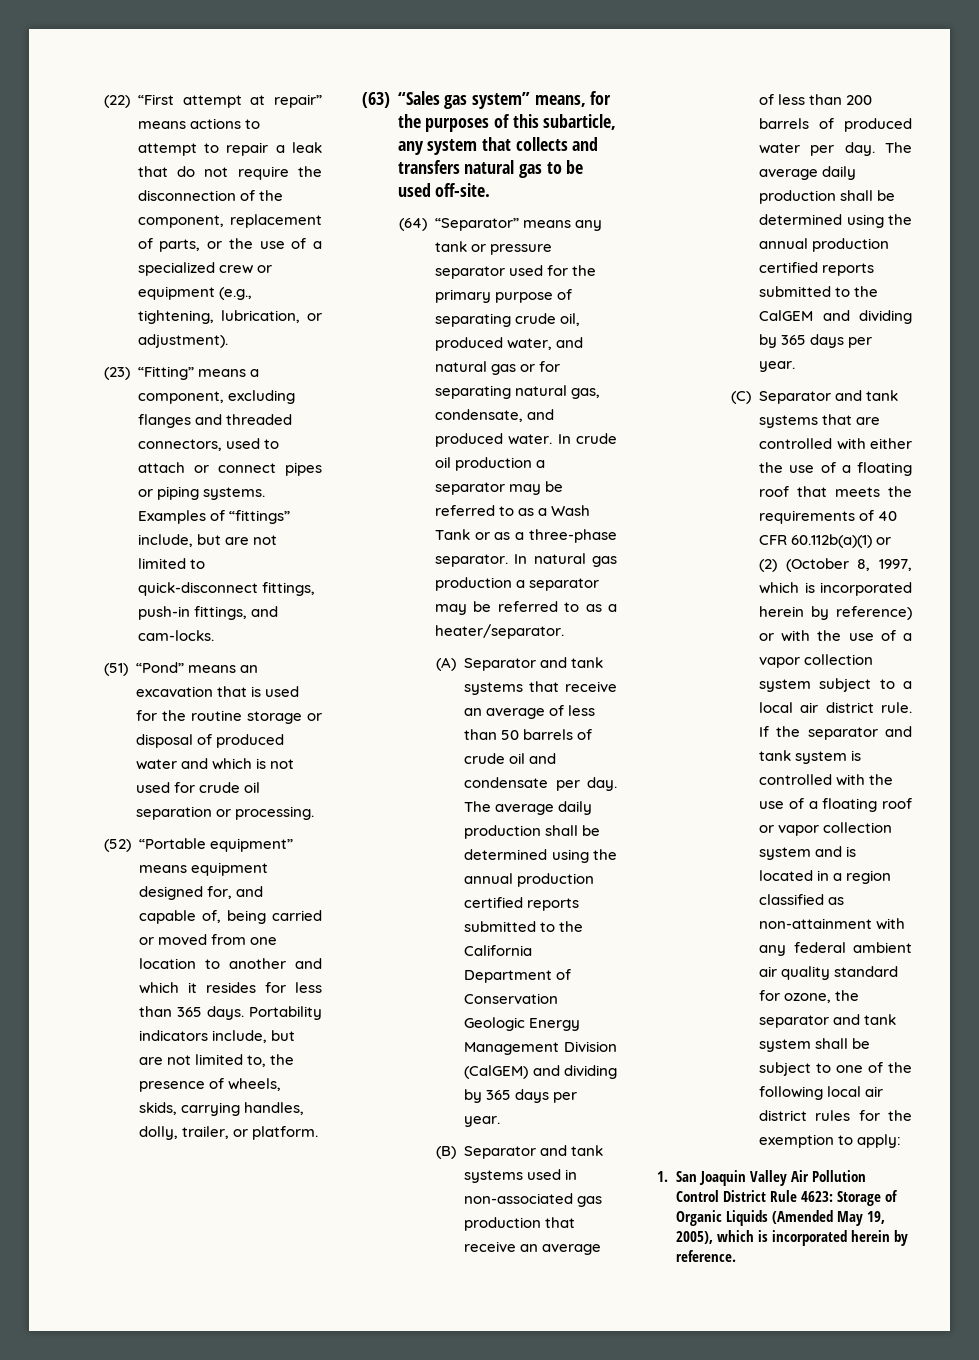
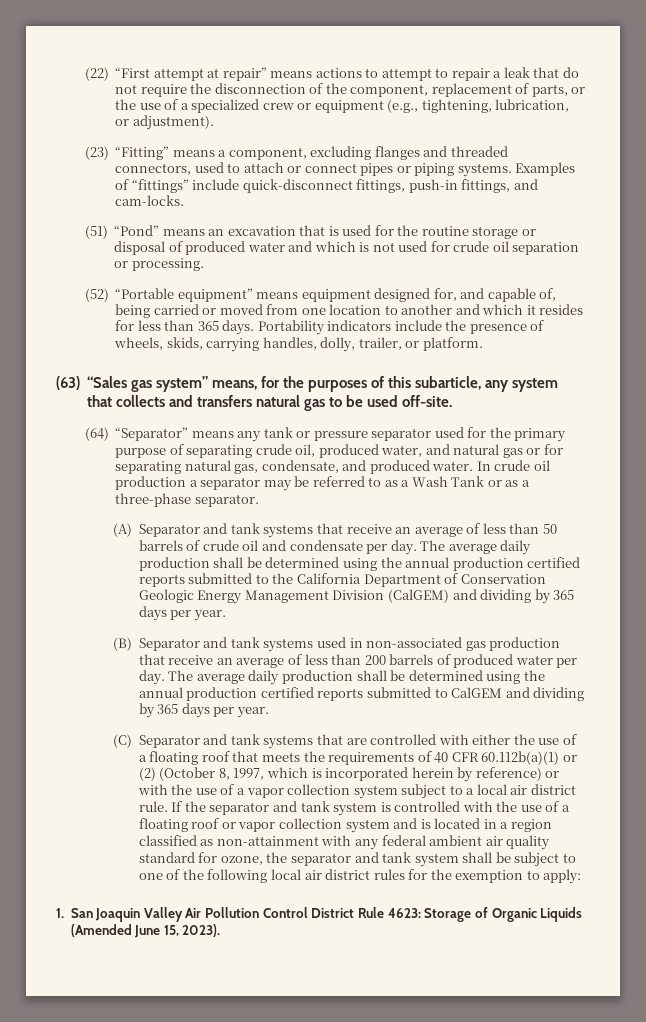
[137,534,277,547] [137,558,205,569] include, but are not limited to -> [192,179,240,190] include
[211,1030,295,1043] [138,1054,266,1067] include, but are not limited to, -> [394,320,442,331] include
[514,553,617,567] [434,577,599,591] [434,601,617,615] [434,624,564,639] In natural gas production a separator may be referred to as a heater/separator. -> (259, 500) none
[854,286,879,297] the -> (448, 693) none
[836,1211,885,1226] [675,1230,908,1246] [675,1250,736,1262] May 19, 2005), which is incorporated herein by reference. -> [134,924,221,938] June 15, 2023).

